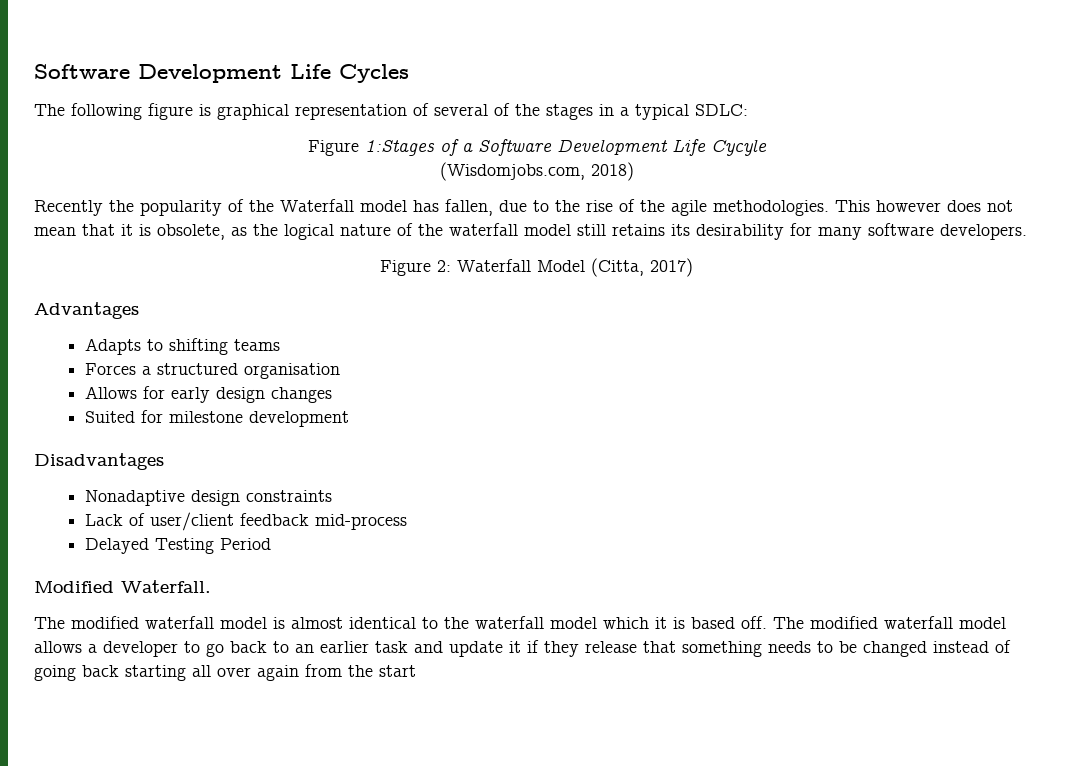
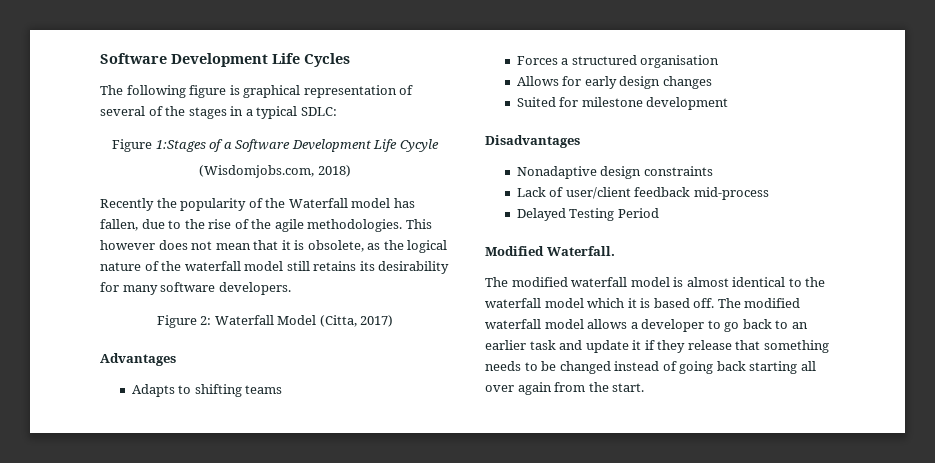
[379,665,416,677] start -> [612,383,645,392] start.

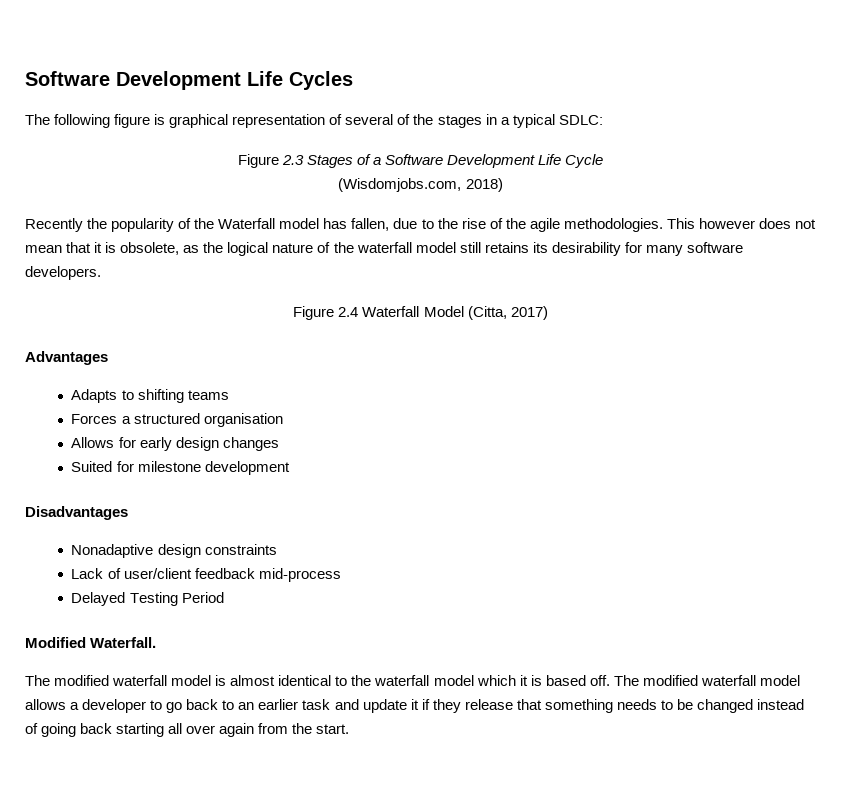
[155,140,206,152] 1:Stages -> [281,155,353,168] 2.3 Stages
[399,139,439,152] Cycyle -> [565,154,604,168] Cycle
[200,316,212,325] 2: -> [338,307,359,317] 2.4

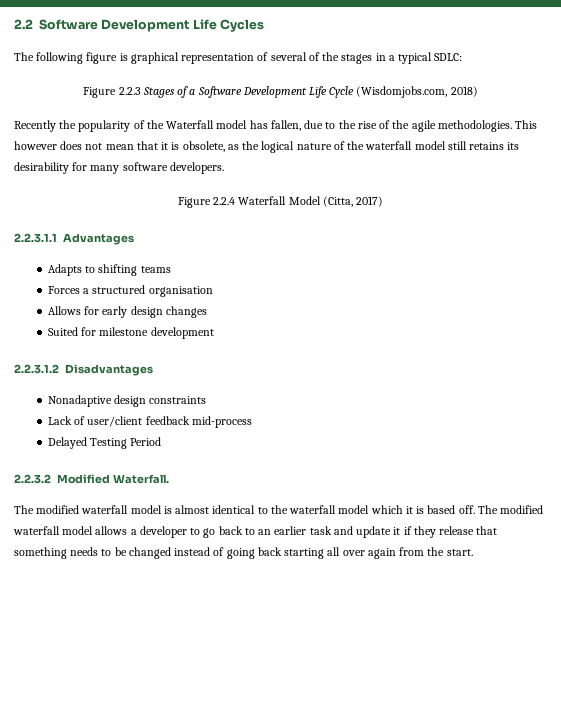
(25, 78) none -> [14,19,33,29] 2.2
[281,155,304,165] 2.3 -> [118,87,141,95] 2.2.3
(604, 161) // -> (355, 92) none
[338,307,359,317] 2.4 -> [213,197,236,205] 2.2.4
(548, 313) none -> [14,233,57,243] 2.2.3.1.1
(290, 468) none -> [14,364,59,374] 2.2.3.1.2
(224, 597) none -> [14,474,51,484] 2.2.3.2

